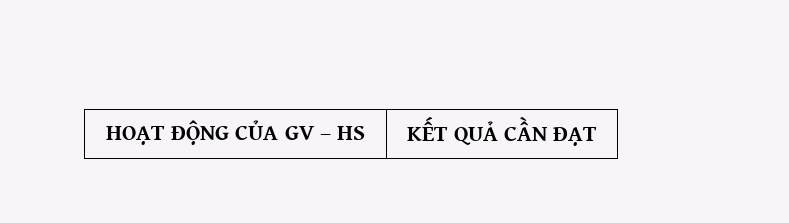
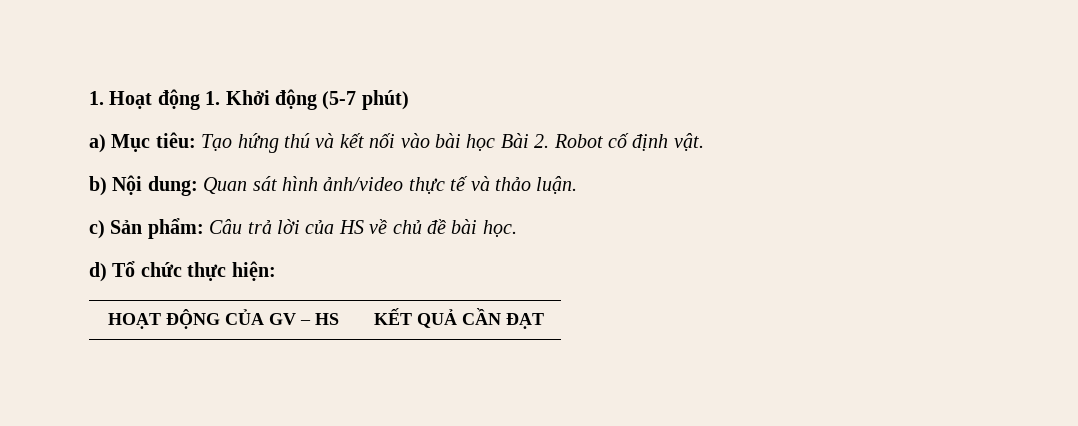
(106, 135) none -> [89,89,409,110] [89,132,704,153] [89,175,578,196] [89,218,517,239] [89,261,276,282] 1. Hoạt động 1. Khởi động (5-7 phút) // a) Mục tiêu: Tạo hứng thú và kết nối vào bài học Bài 2. Robot cố định vật. // b) Nội dung: Quan sát hình ảnh/video thực tế và thảo luận. // c) Sản phẩm: Câu trả lời của HS về chủ đề bài học. // d) Tổ chức thực hiện: //

